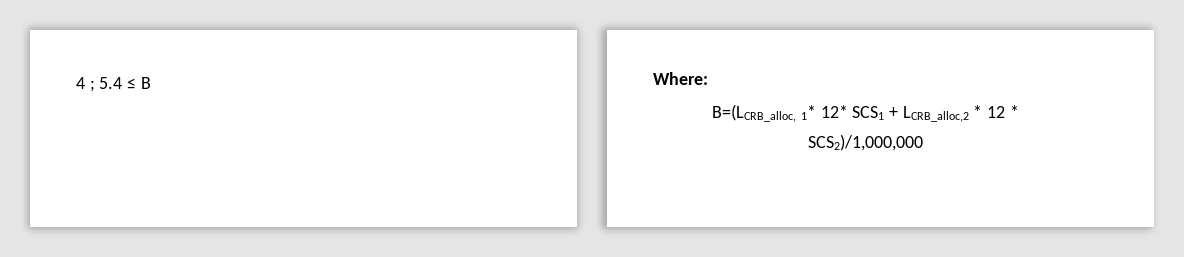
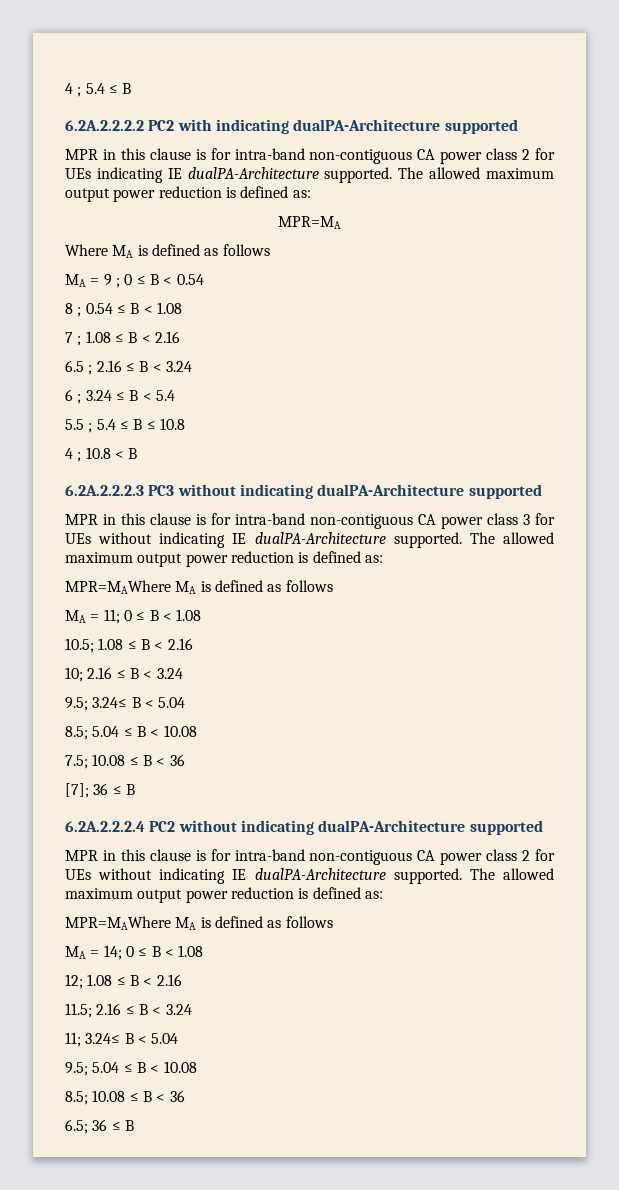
[653,72,708,85] [712,104,1019,122] [808,134,923,151] Where: // B=(LCRB_alloc, 1* 12* SCS1 + LCRB_alloc,2 * 12 * SCS2)/1,000,000 -> [65,119,518,134] [65,148,555,164] [65,167,555,183] [65,186,311,202] [278,216,341,229] [65,244,270,258] [65,274,204,288] [65,302,182,317] [65,331,180,346] [65,360,192,375] [65,389,175,404] [65,418,185,433] [65,447,138,462] [65,484,542,499] [65,513,555,529] [65,532,554,548] [65,551,383,567] [65,580,333,594] [65,609,202,624] [65,638,193,653] [65,667,183,682] [65,697,186,711] [65,725,197,740] [65,754,185,769] [65,783,135,798] [65,820,543,835] [65,849,555,865] [65,868,554,884] [65,887,383,903] [65,916,333,930] [65,945,204,960] [65,974,182,989] [65,1003,192,1018] [65,1032,179,1047] [65,1061,197,1076] [65,1090,185,1105] [65,1119,134,1134] 6.2A.2.2.2.2 PC2 with indicating dualPA-Architecture supported // MPR in this clause is for intra-band non-contiguous CA power class 2 for UEs indicating IE dualPA-Architecture supported. The allowed maximum output power reduction is defined as: // MPR=MA // Where MA is defined as follows // MA = 9 ; 0 ≤ B < 0.54 // 8 ; 0.54 ≤ B < 1.08 // 7 ; 1.08 ≤ B < 2.16 // 6.5 ; 2.16 ≤ B < 3.24 // 6 ; 3.24 ≤ B < 5.4 // 5.5 ; 5.4 ≤ B ≤ 10.8 // 4 ; 10.8 < B // 6.2A.2.2.2.3 PC3 without indicating dualPA-Architecture supported // MPR in this clause is for intra-band non-contiguous CA power class 3 for UEs without indicating IE dualPA-Architecture supported. The allowed maximum output power reduction is defined as: // MPR=MAWhere MA is defined as follows // MA = 11; 0 ≤ B < 1.08 // 10.5; 1.08 ≤ B < 2.16 // 10; 2.16 ≤ B < 3.24 // 9.5; 3.24≤ B < 5.04 // 8.5; 5.04 ≤ B < 10.08 // 7.5; 10.08 ≤ B < 36 // [7]; 36 ≤ B // 6.2A.2.2.2.4 PC2 without indicating dualPA-Architecture supported // MPR in this clause is for intra-band non-contiguous CA power class 2 for UEs without indicating IE dualPA-Architecture supported. The allowed maximum output power reduction is defined as: // MPR=MAWhere MA is defined as follows // MA = 14; 0 ≤ B < 1.08 // 12; 1.08 ≤ B < 2.16 // 11.5; 2.16 ≤ B < 3.24 // 11; 3.24≤ B < 5.04 // 9.5; 5.04 ≤ B < 10.08 // 8.5; 10.08 ≤ B < 36 // 6.5; 36 ≤ B

